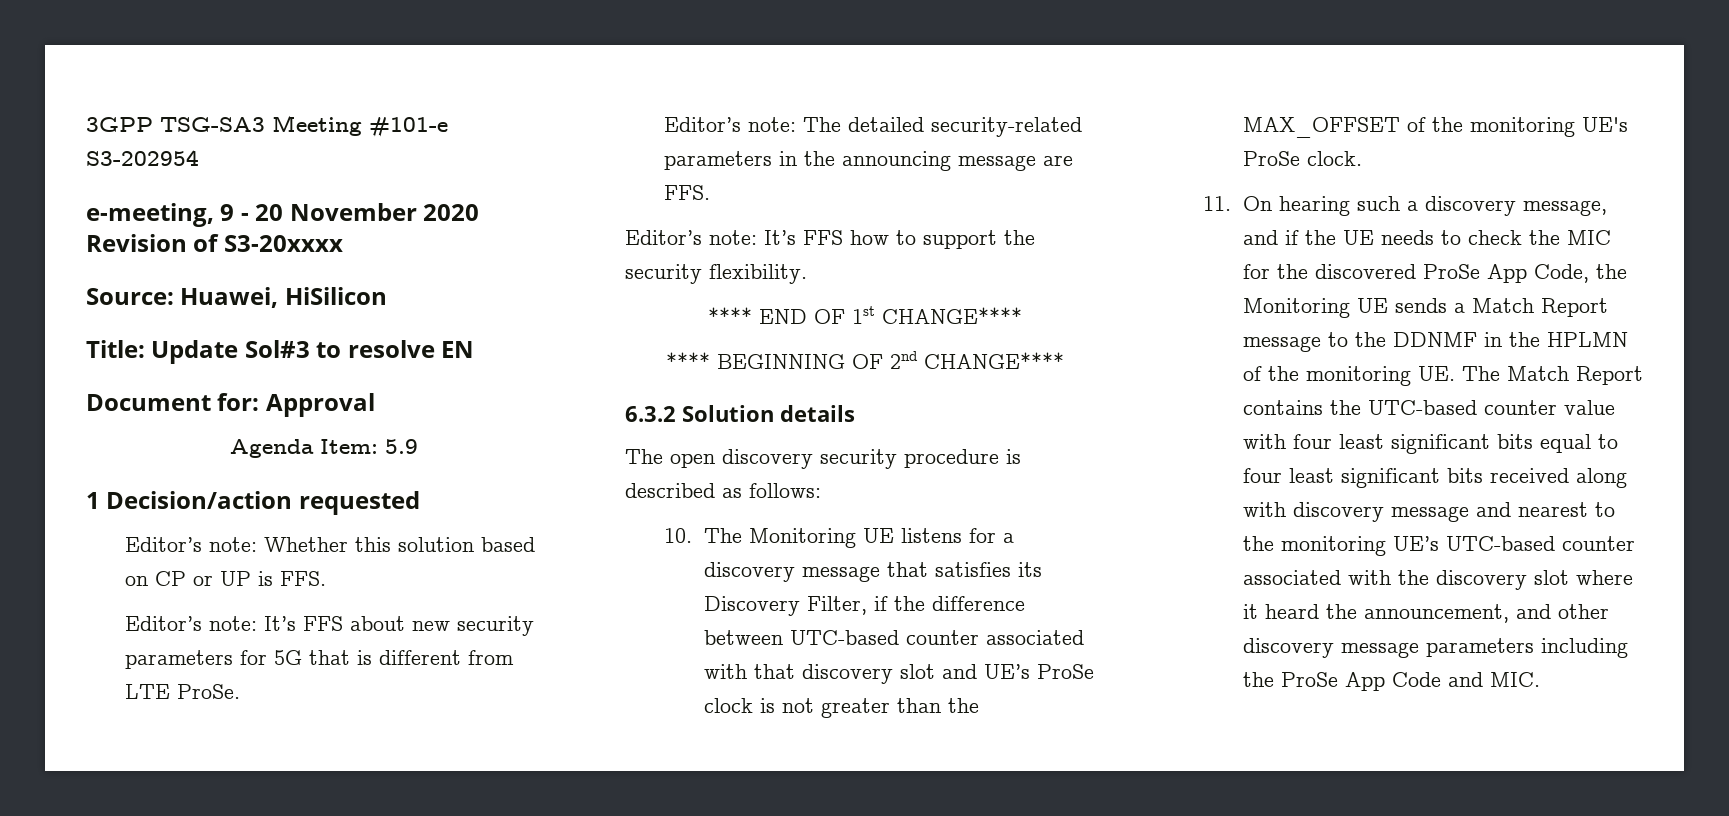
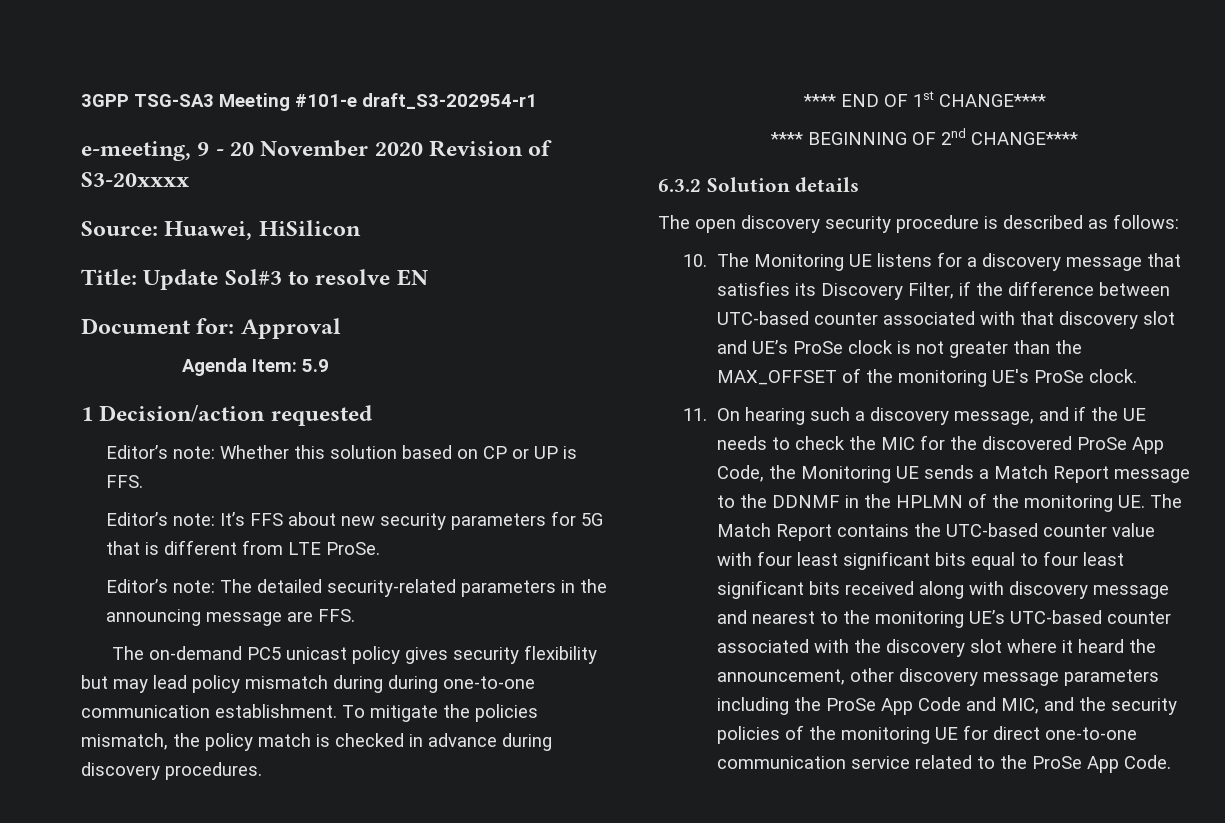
[86,150,199,166] S3-202954 -> [362,93,537,109] draft_S3-202954-r1
[625,230,1035,249] [625,264,807,284] Editor’s note: It’s FFS how to support the security flexibility. -> [112,645,598,664] [81,675,535,693] [81,704,538,722] [81,733,552,751] [81,762,262,780] The on-demand PC5 unicast policy gives security flexibility but may lead policy mismatch during during one-to-one communication establishment. To mitigate the policies mismatch, the policy match is checked in advance during discovery procedures.
[1515,604,1551,619] and -> (845, 677) none
[1489,672,1540,687] MIC. -> [1000,697,1177,715] [716,725,1137,744] [716,755,1171,773] MIC, and the security policies of the monitoring UE for direct one-to-one communication service related to the ProSe App Code.

